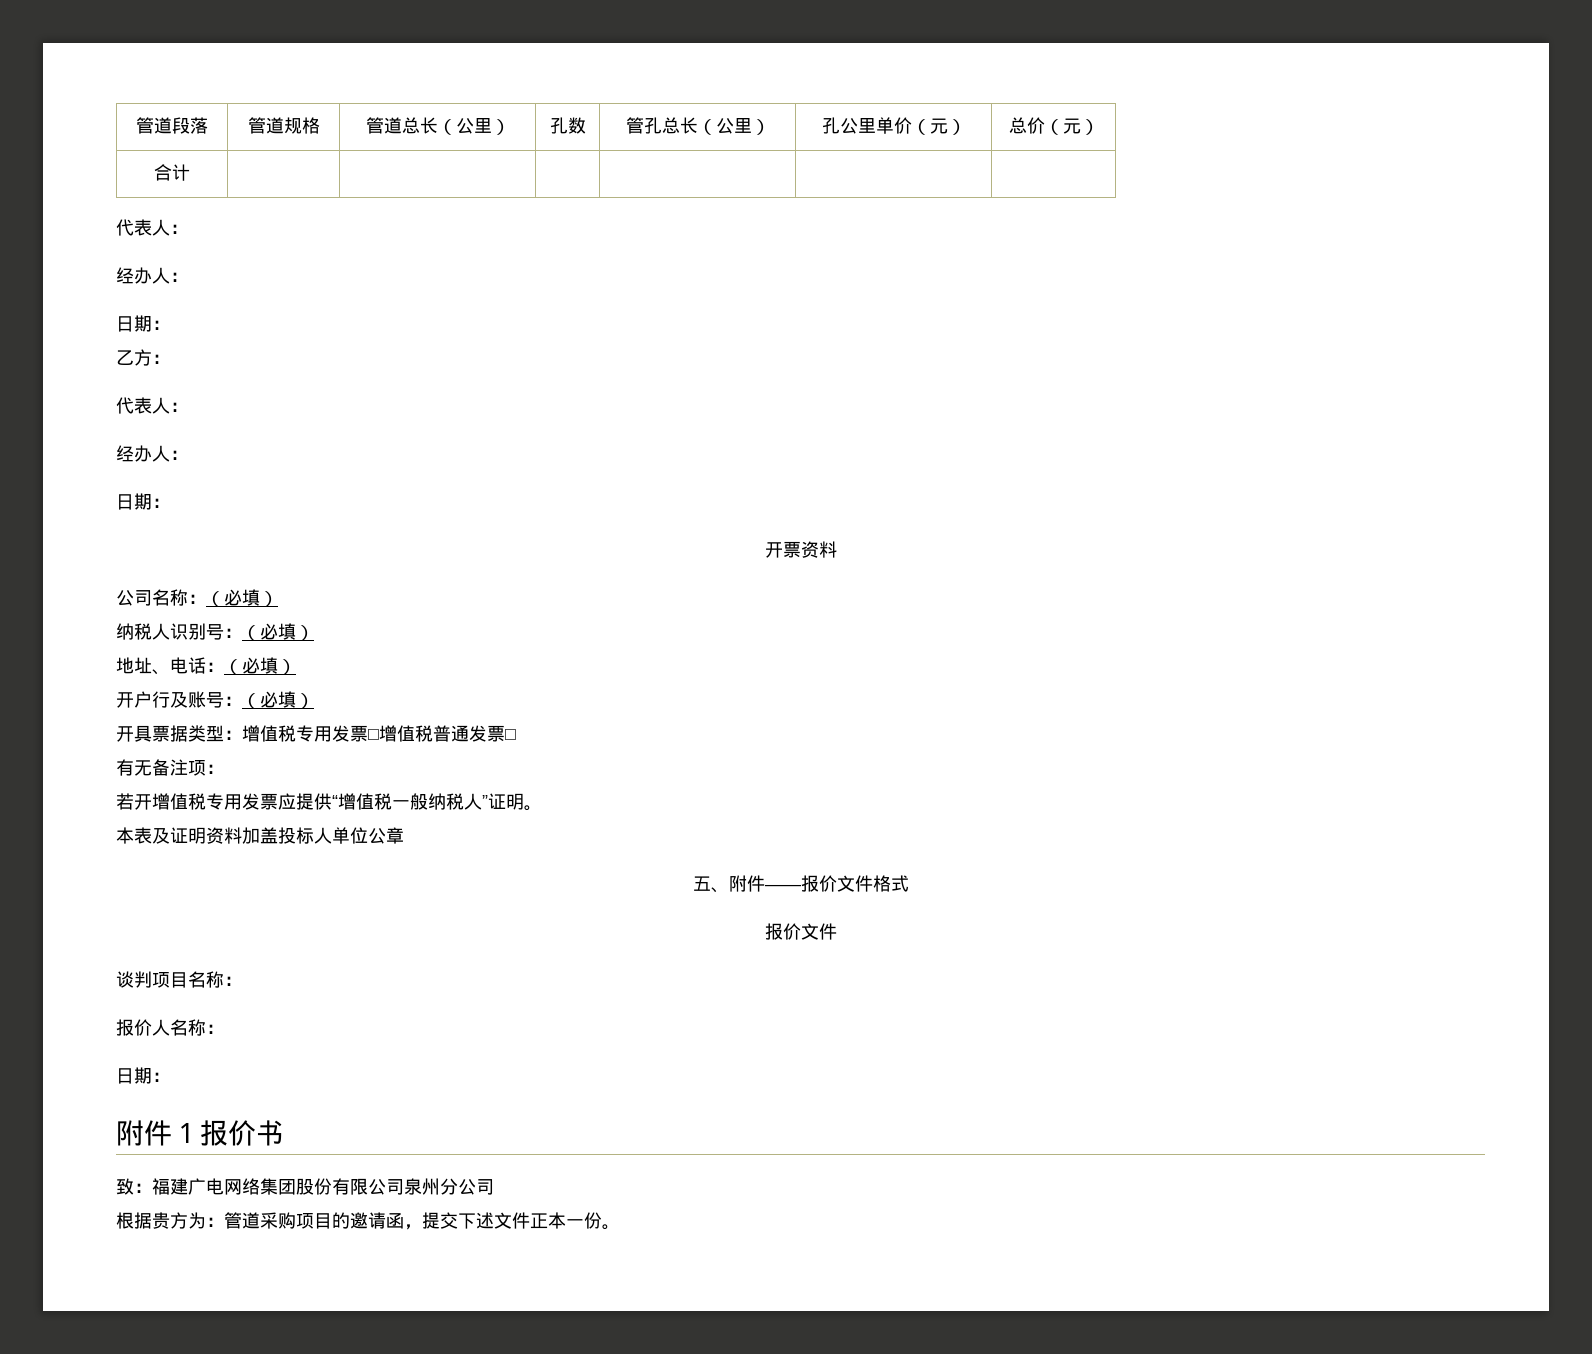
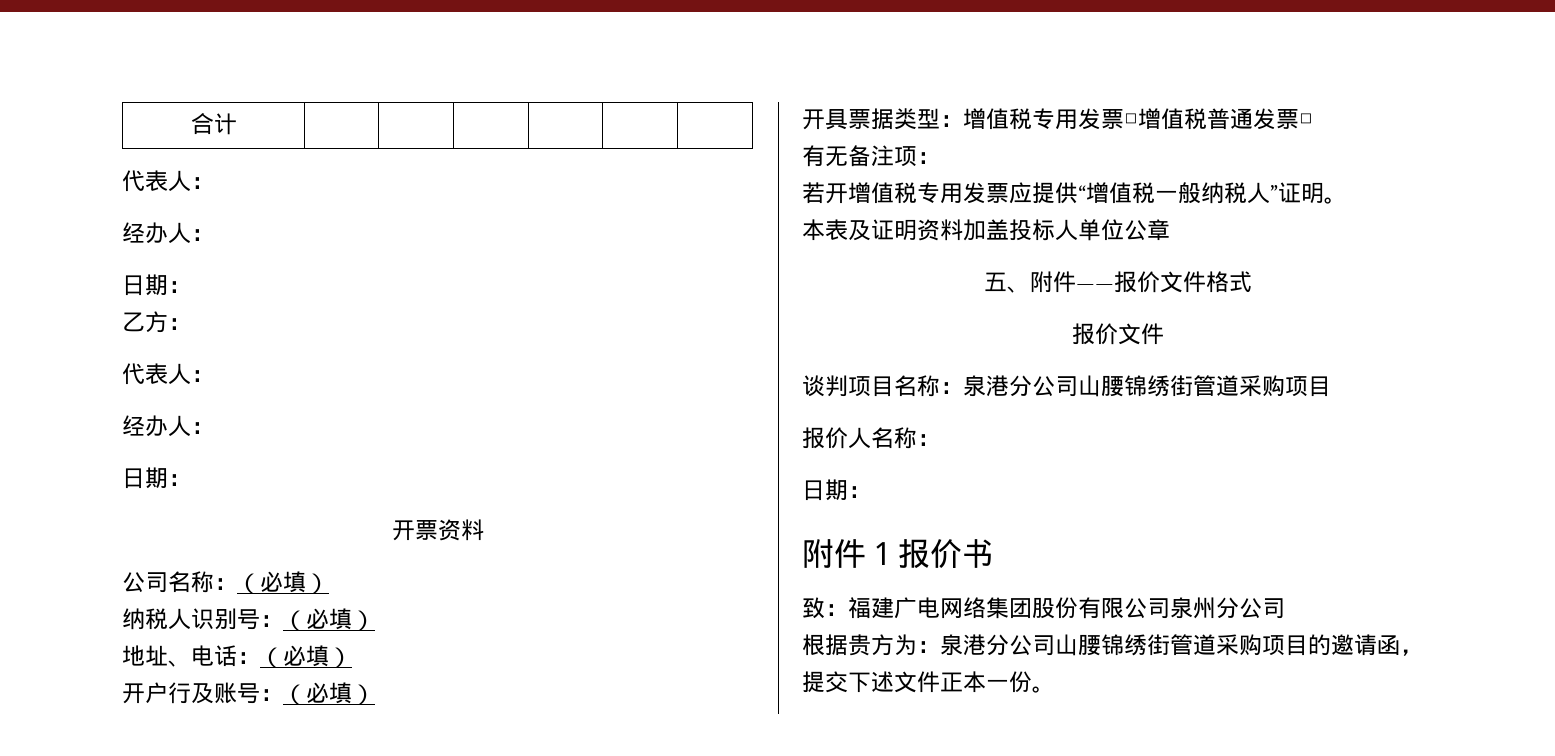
[136,117,208,134] [247,117,320,134] [365,117,510,135] [549,117,586,134] [625,117,770,135] [821,117,966,135] [1008,117,1099,135] 管道段落 | 管道规格 | 管道总长（公里） | 孔数 | 管孔总长（公里） | 孔公里单价（元） | 总价（元） // -> (190, 124) none
(242, 981) none -> [963,375,1331,397] 泉港分公司山腰锦绣街管道采购项目
(224, 1222) none -> [940,634,1170,656] 泉港分公司山腰锦绣街

